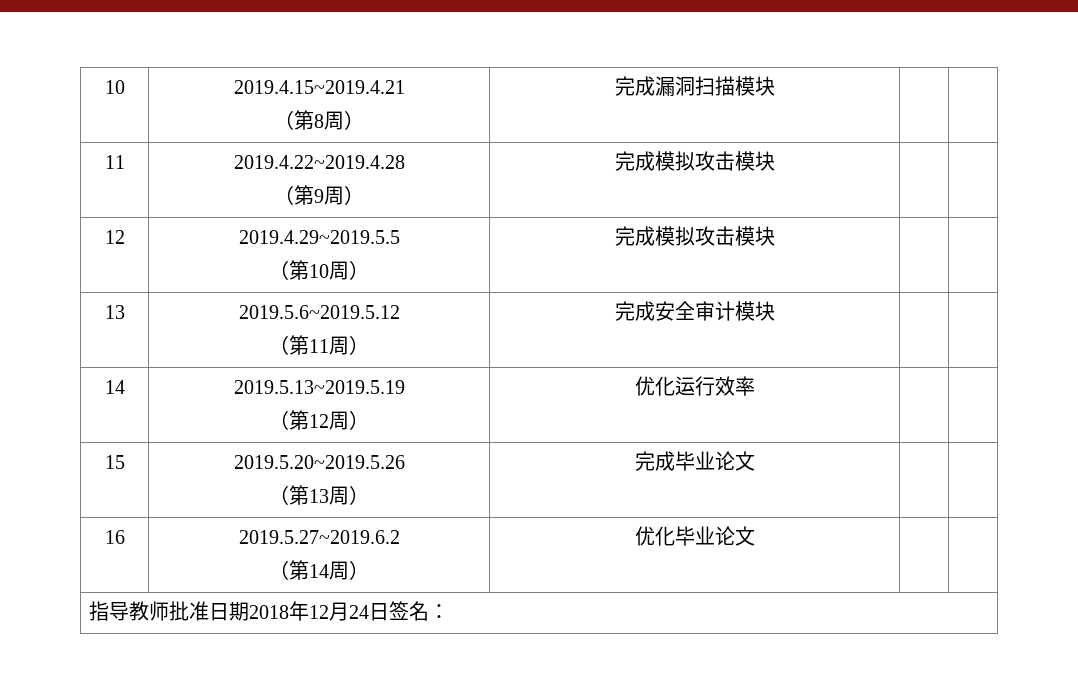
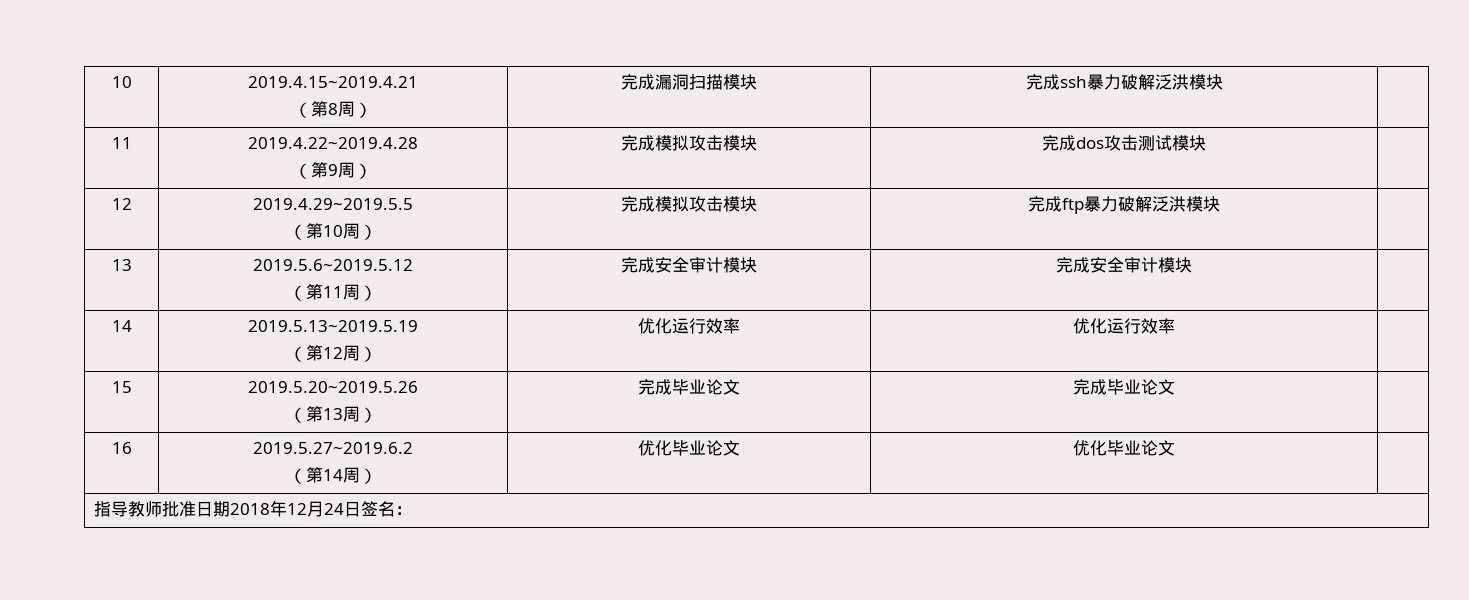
(775, 86) none -> [1025,74,1223,90] 完成ssh暴力破解泛洪模块
(775, 161) none -> [1042,135,1206,151] 完成dos攻击测试模块
(775, 236) none -> [1028,196,1220,214] 完成ftp暴力破解泛洪模块
(775, 311) none -> [1056,257,1192,273] 完成安全审计模块
(755, 386) none -> [1073,318,1175,334] 优化运行效率
(755, 461) none -> [1073,379,1175,395] 完成毕业论文
(755, 536) none -> [1073,440,1175,456] 优化毕业论文

